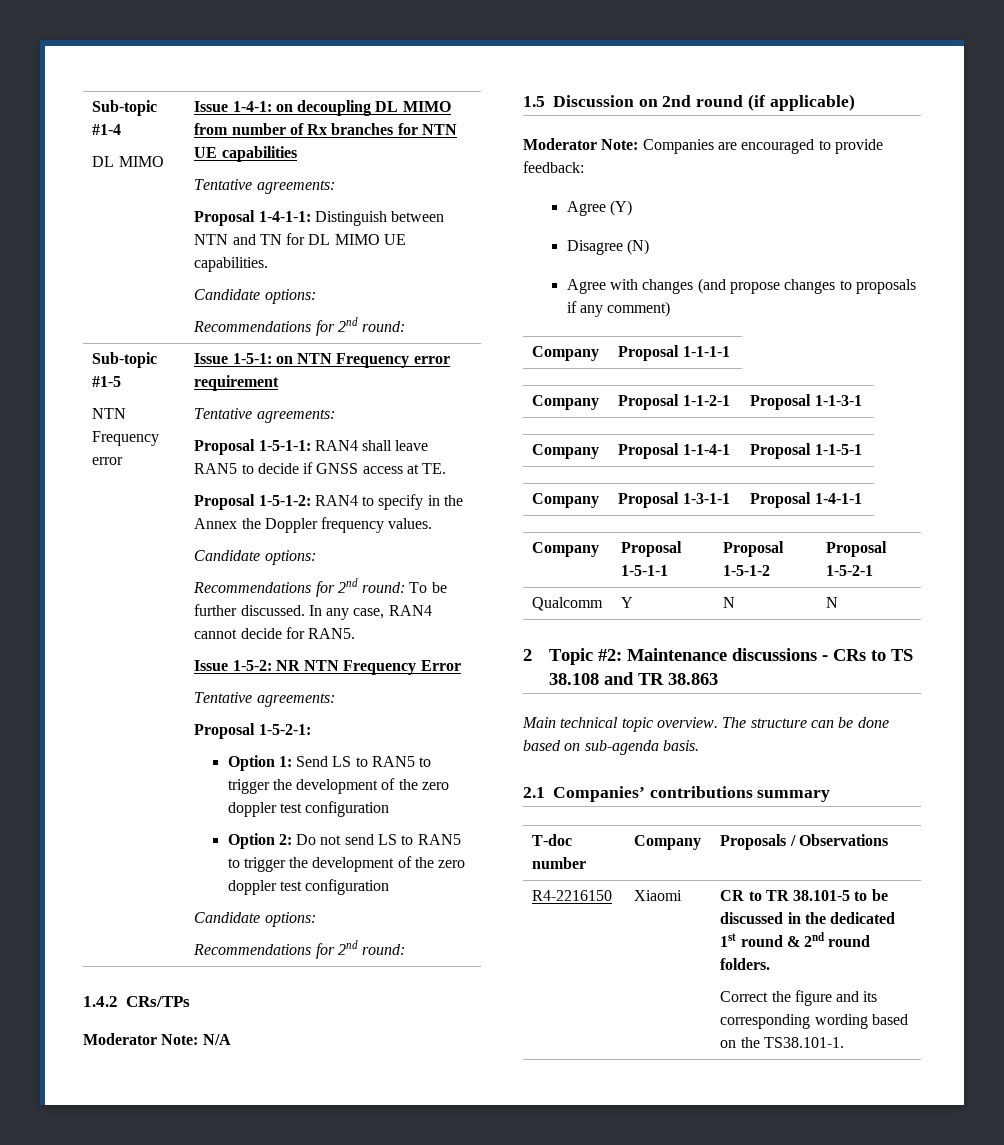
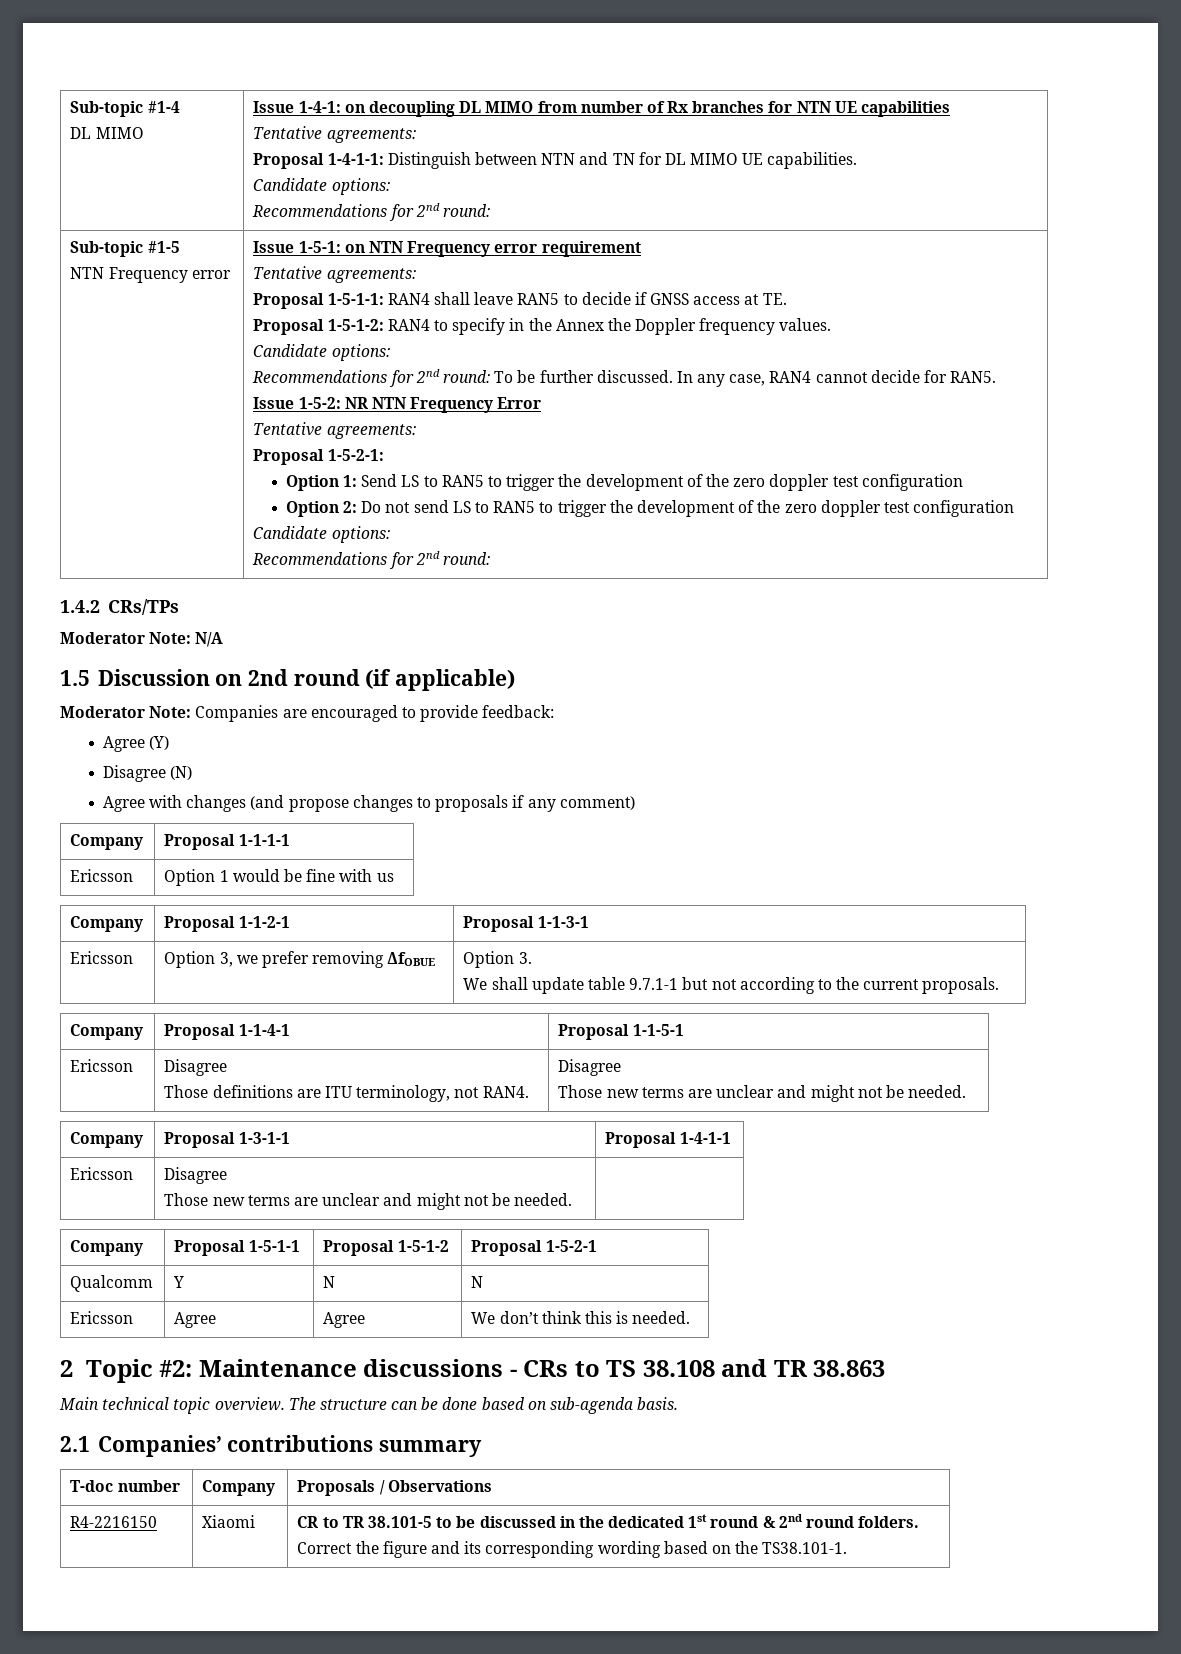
(730, 351) none -> [70,869,134,882] [164,869,394,886] // Ericsson | Option 1 would be fine with us
(862, 400) none -> [70,951,134,964] [164,951,436,968] [463,951,532,968] [463,977,1000,994] // Ericsson | Option 3, we prefer removing ΔfOBUE | Option 3. // We shall update table 9.7.1-1 but not according to the current proposals.
(862, 449) none -> [70,1059,134,1072] [164,1059,228,1076] [164,1085,529,1102] [558,1059,622,1076] [558,1085,967,1102] // Ericsson | Disagree // Those definitions are ITU terminology, not RAN4. | Disagree // Those new terms are unclear and might not be needed.
(862, 498) none -> [70,1167,134,1180] [164,1167,228,1184] [164,1193,573,1210] // Ericsson | Disagree // Those new terms are unclear and might not be needed. |
(839, 602) none -> [70,1311,134,1324] [174,1312,217,1328] [323,1312,366,1328] [471,1311,691,1324] // Ericsson | Agree | Agree | We don’t think this is needed.

